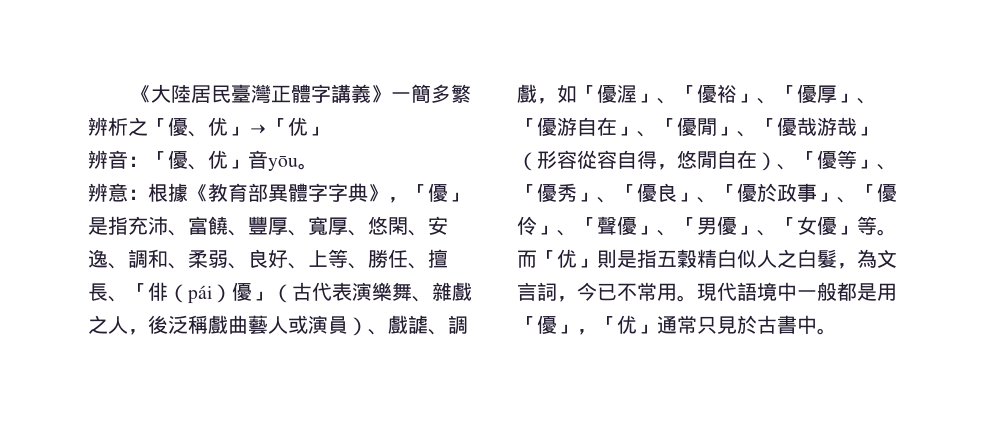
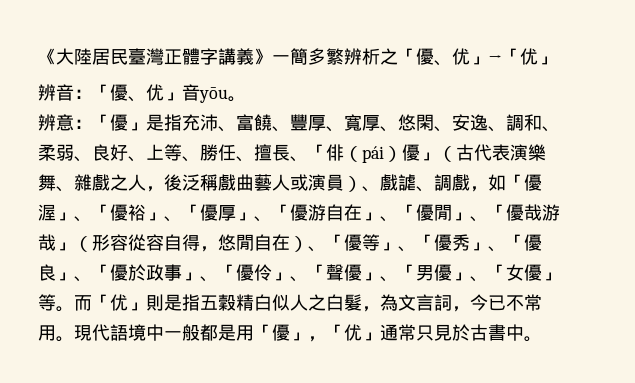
[148,183,408,203] 根據《教育部異體字字典》， -> (92, 124) none

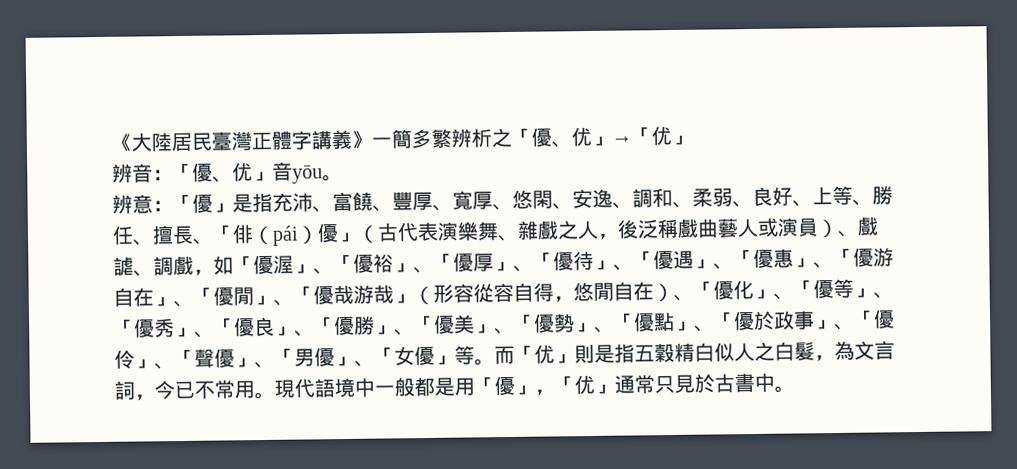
(308, 212) none -> [573,247,874,271] 待」、「優遇」、「優惠」、「優
(362, 242) none -> [733,279,834,300] 化」、「優
(128, 272) none -> [353,311,755,336] 勝」、「優美」、「優勢」、「優點」、「優

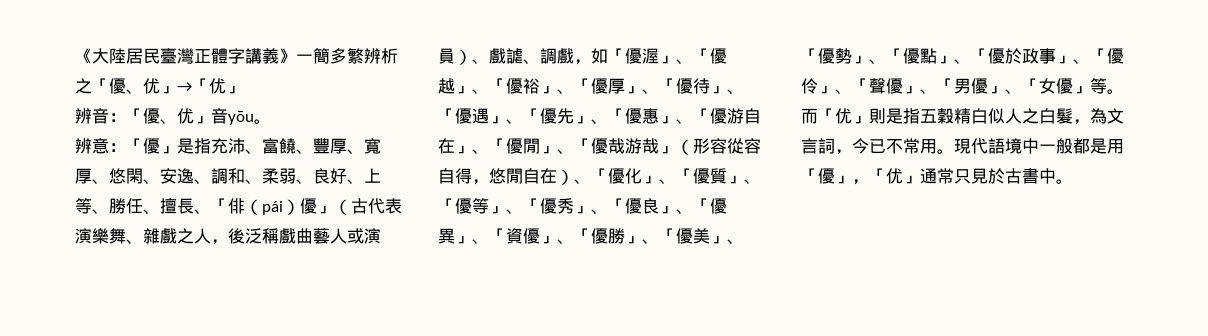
(374, 263) none -> [438,78,523,94] 越」、「優
(774, 258) none -> [557,108,642,124] 先」、「優
(834, 289) none -> [710,168,761,184] [438,198,472,214] 質」、「優
(355, 325) none -> [438,228,608,244] 異」、「資優」、「優

